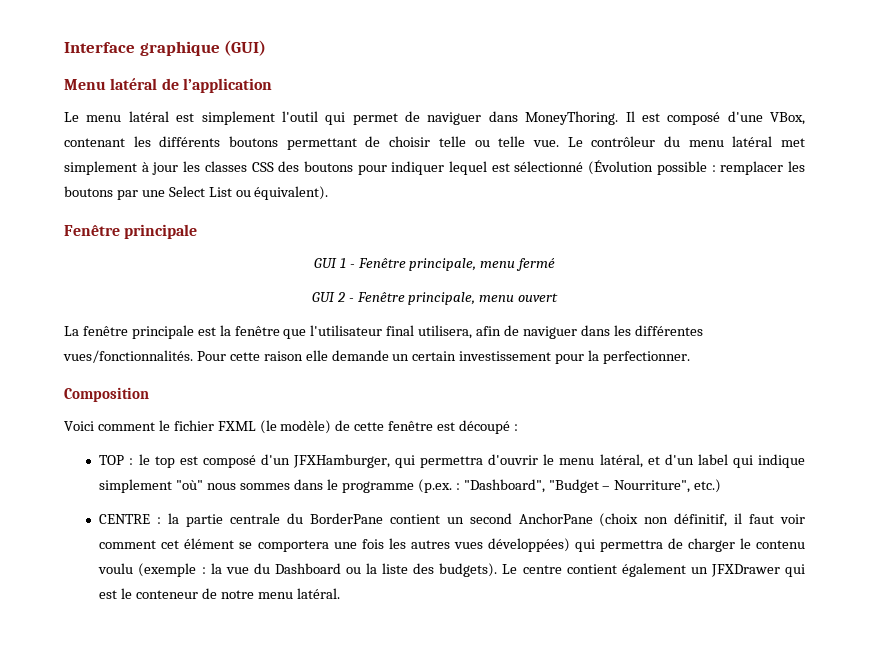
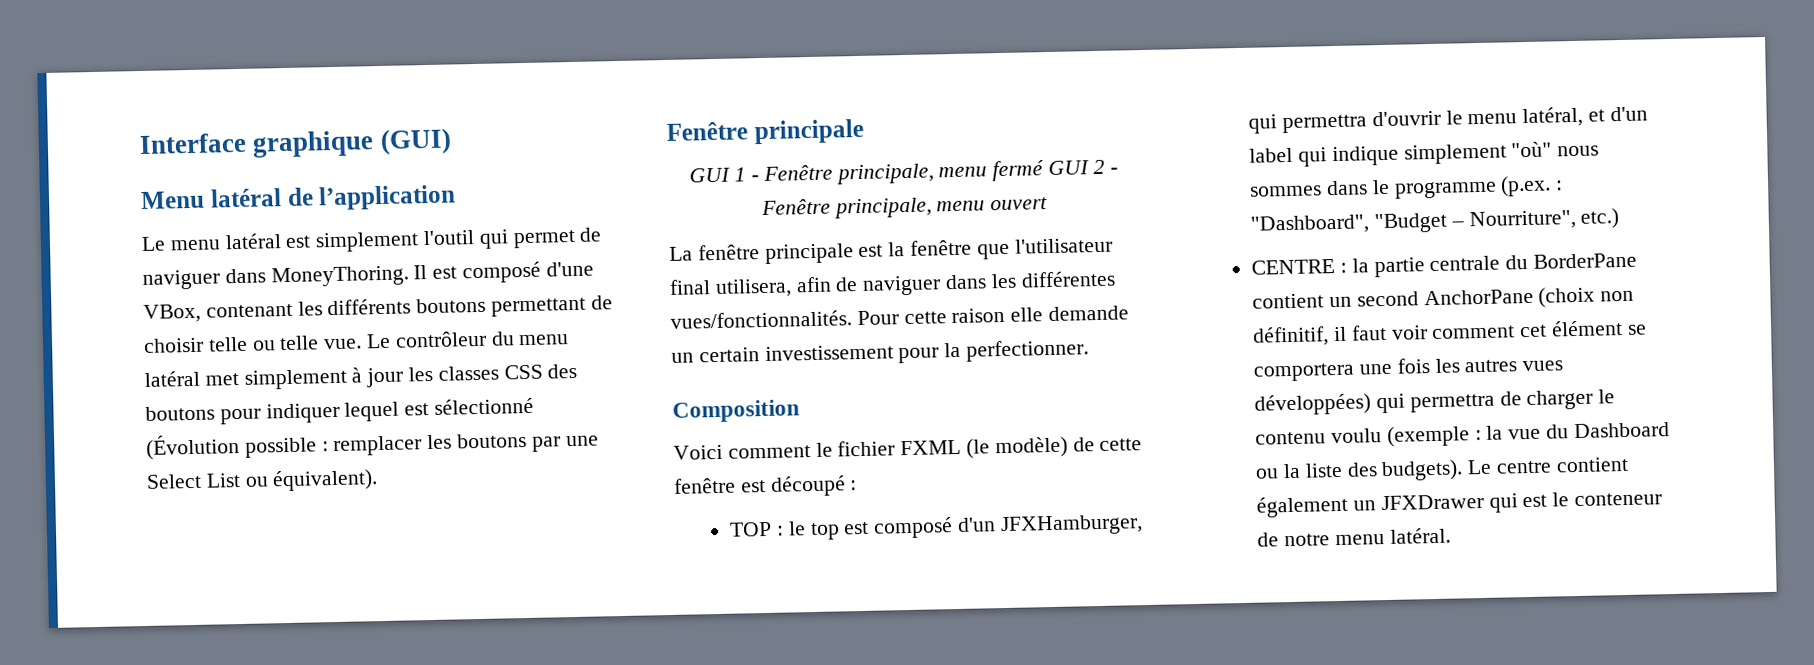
(556, 264) // -> (1045, 171) none

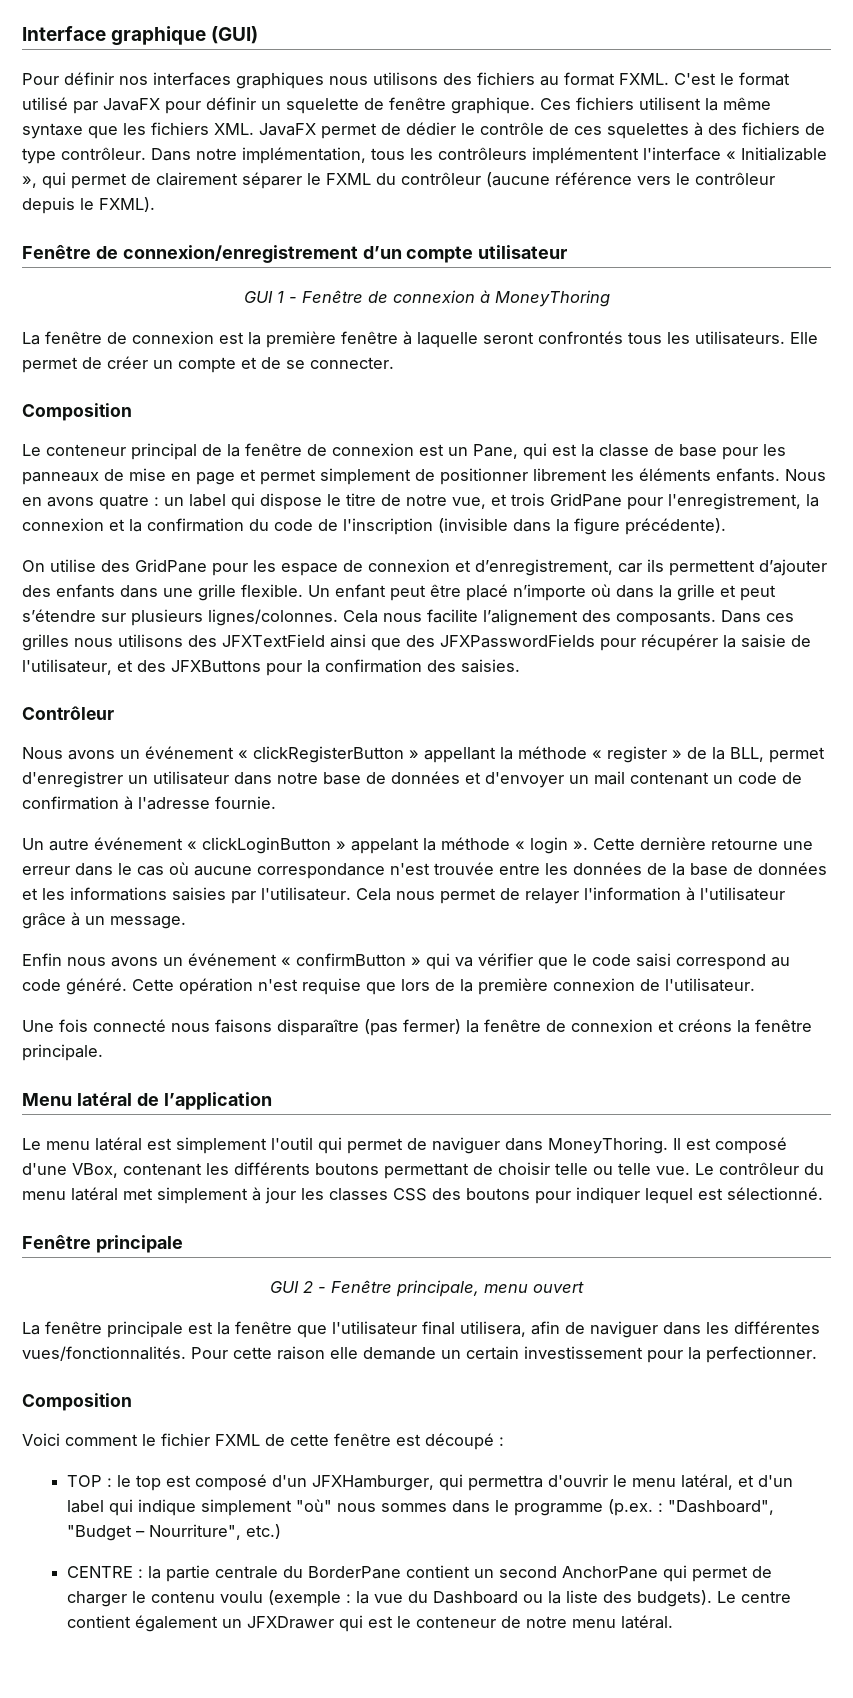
(452, 141) none -> [22,72,790,89] [22,97,771,114] [22,122,825,139] [22,147,827,164] [22,172,775,189] [22,197,155,214] [22,245,568,263] [243,290,610,307] [22,331,818,348] [22,356,394,373] [22,403,132,421] [22,443,786,460] [22,468,826,485] [22,493,819,510] [22,518,726,535] [22,559,827,576] [22,584,776,601] [22,609,794,626] [22,634,811,651] [22,659,520,676] [22,706,114,720] [22,746,825,763] [22,771,802,788] [22,796,276,810] [22,837,813,854] [22,862,827,879] [22,887,785,904] [22,912,186,929] [22,953,790,970] [22,978,755,995] [22,1019,812,1036] [22,1044,103,1061] // Pour définir nos interfaces graphiques nous utilisons des fichiers au format FXML. C'est le format utilisé par JavaFX pour définir un squelette de fenêtre graphique. Ces fichiers utilisent la même syntaxe que les fichiers XML. JavaFX permet de dédier le contrôle de ces squelettes à des fichiers de type contrôleur. Dans notre implémentation, tous les contrôleurs implémentent l'interface « Initializable », qui permet de clairement séparer le FXML du contrôleur (aucune référence vers le contrôleur depuis le FXML). // Fenêtre de connexion/enregistrement d’un compte utilisateur // GUI 1 - Fenêtre de connexion à MoneyThoring // La fenêtre de connexion est la première fenêtre à laquelle seront confrontés tous les utilisateurs. Elle permet de créer un compte et de se connecter. // Composition // Le conteneur principal de la fenêtre de connexion est un Pane, qui est la classe de base pour les panneaux de mise en page et permet simplement de positionner librement les éléments enfants. Nous en avons quatre : un label qui dispose le titre de notre vue, et trois GridPane pour l'enregistrement, la connexion et la confirmation du code de l'inscription (invisible dans la figure précédente). // On utilise des GridPane pour les espace de connexion et d’enregistrement, car ils permettent d’ajouter des enfants dans une grille flexible. Un enfant peut être placé n’importe où dans la grille et peut s’étendre sur plusieurs lignes/colonnes. Cela nous facilite l’alignement des composants. Dans ces grilles nous utilisons des JFXTextField ainsi que des JFXPasswordFields pour récupérer la saisie de l'utilisateur, et des JFXButtons pour la confirmation des saisies. // Contrôleur // Nous avons un événement « clickRegisterButton » appellant la méthode « register » de la BLL, permet d'enregistrer un utilisateur dans notre base de données et d'envoyer un mail contenant un code de confirmation à l'adresse fournie. // Un autre événement « clickLoginButton » appelant la méthode « login ». Cette dernière retourne une erreur dans le cas où aucune correspondance n'est trouvée entre les données de la base de données et les informations saisies par l'utilisateur. Cela nous permet de relayer l'information à l'utilisateur grâce à un message. // Enfin nous avons un événement « confirmButton » qui va vérifier que le code saisi correspond au code généré. Cette opération n'est requise que lors de la première connexion de l'utilisateur. // Une fois connecté nous faisons disparaître (pas fermer) la fenêtre de connexion et créons la fenêtre principale.
[434,397,535,415] [145,432,599,460] [146,469,379,492] [666,118,864,145] [689,160,1045,185] sélectionné (Évolution possible : remplacer les boutons par une Select List ou équivalent). // Fenêtre principale // GUI 1 - Fenêtre principale, menu fermé -> [727,1187,823,1200] [22,1235,183,1253] sélectionné. // Fenêtre principale //
[966,436,1068,459] (le modèle) -> (260, 1440) none
[1538,286,1635,308] [1252,320,1647,347] [1253,358,1564,382] [1254,393,1495,416] (choix non définitif, il faut voir comment cet élément se comportera une fois les autres vues développées) qui permettra -> [662,1565,748,1582] qui permet

